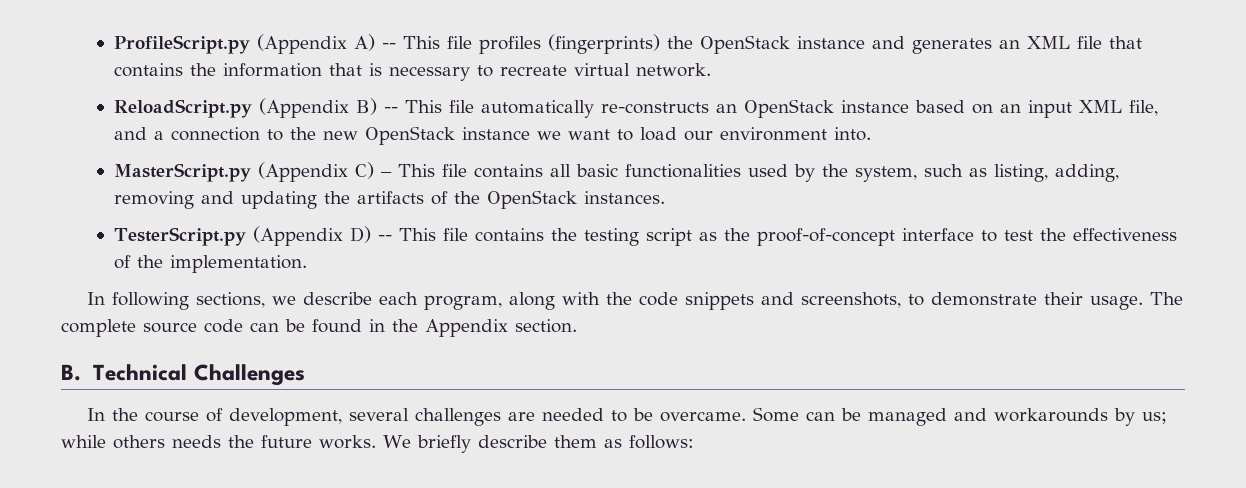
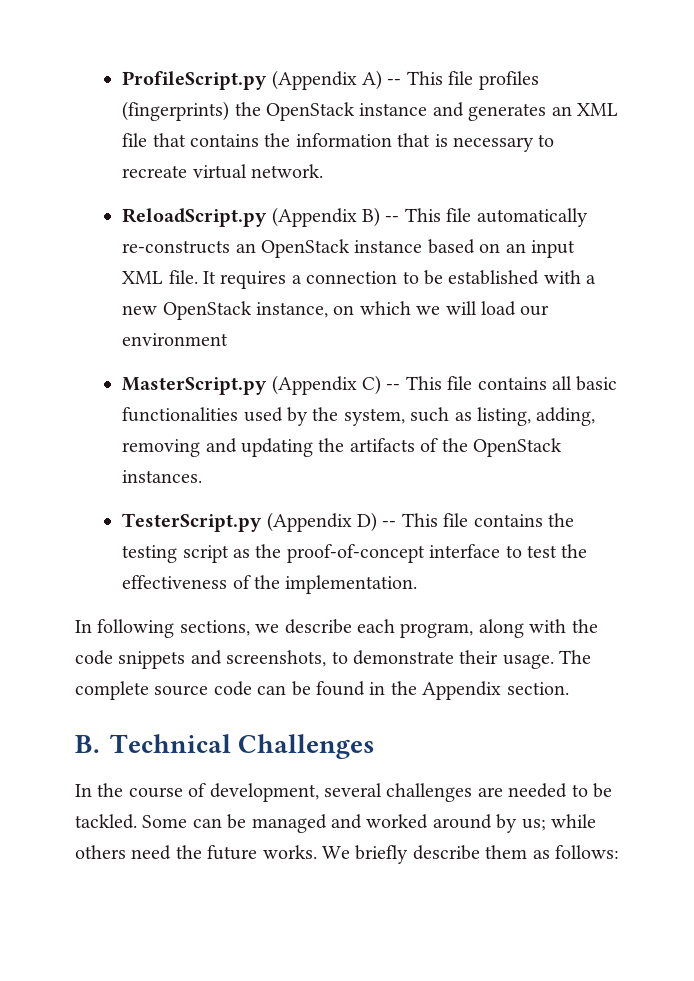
[1129,100,1159,116] [114,126,634,145] file, and a connection to the new OpenStack instance we want to -> [168,270,597,289] [122,301,477,320] file. It requires a connection to be established with a new OpenStack instance, on which we will
[834,127,872,141] into. -> (229, 339) none
[381,172,393,177] – -> [386,384,401,390] --
[659,411,746,422] overcame. -> [75,814,137,829] tackled.
[993,408,1108,422] workarounds -> [366,814,492,829] worked around
[172,435,221,448] needs -> [131,845,172,860] need

